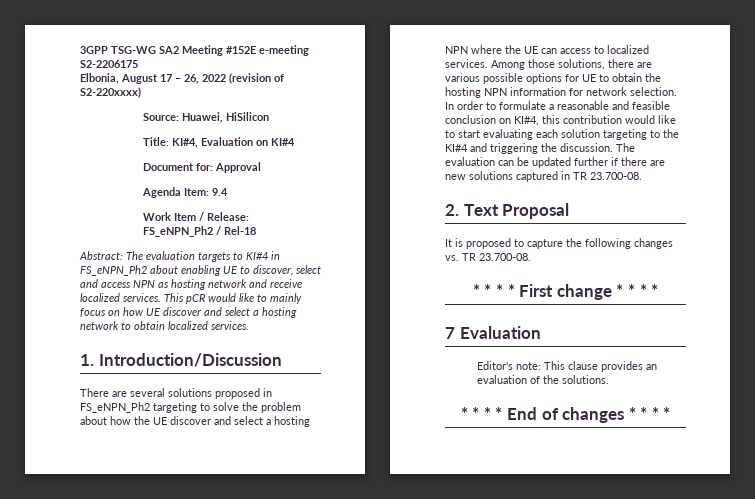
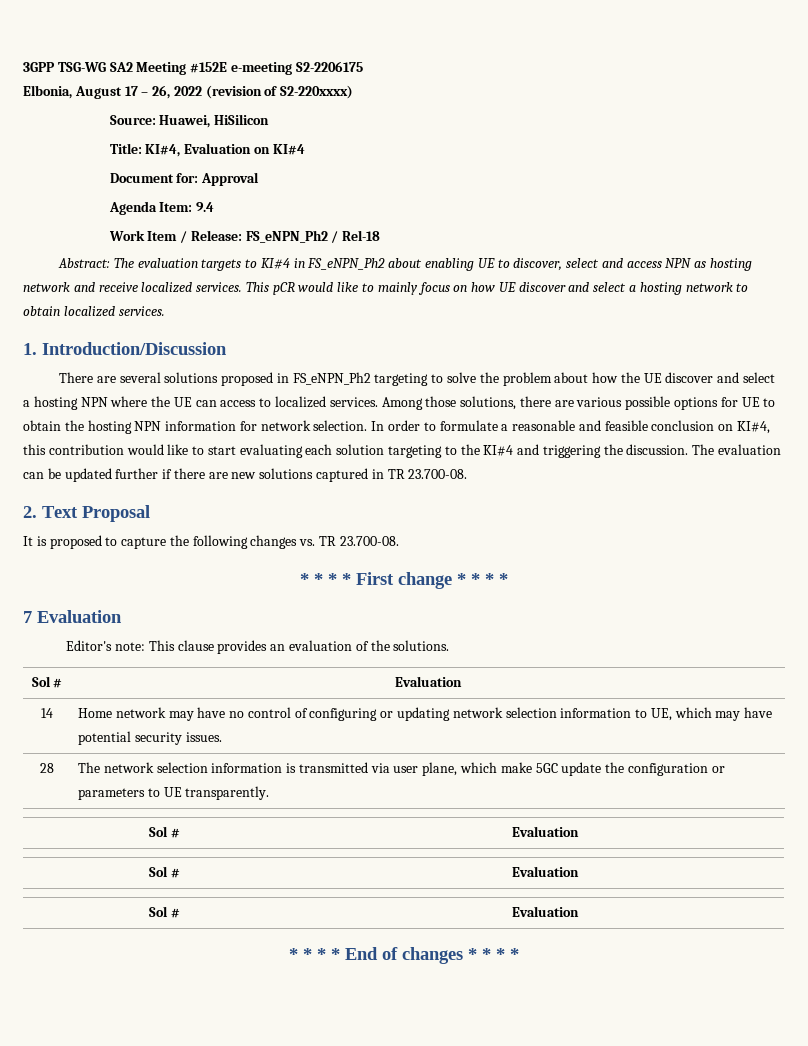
(609, 379) none -> [31,676,63,688] [394,676,462,687] [41,708,53,718] [78,707,773,721] [78,731,222,745] [40,763,54,773] [78,762,725,776] [78,786,270,800] [149,826,180,838] [511,826,579,837] [149,866,180,878] [511,866,579,877] [149,906,180,918] [511,906,579,917] // Sol # | Evaluation // 14 | Home network may have no control of configuring or updating network selection information to UE, which may have potential security issues. // 28 | The network selection information is transmitted via user plane, which make 5GC update the configuration or parameters to UE transparently. // Sol # | Evaluation // Sol # | Evaluation // Sol # | Evaluation

